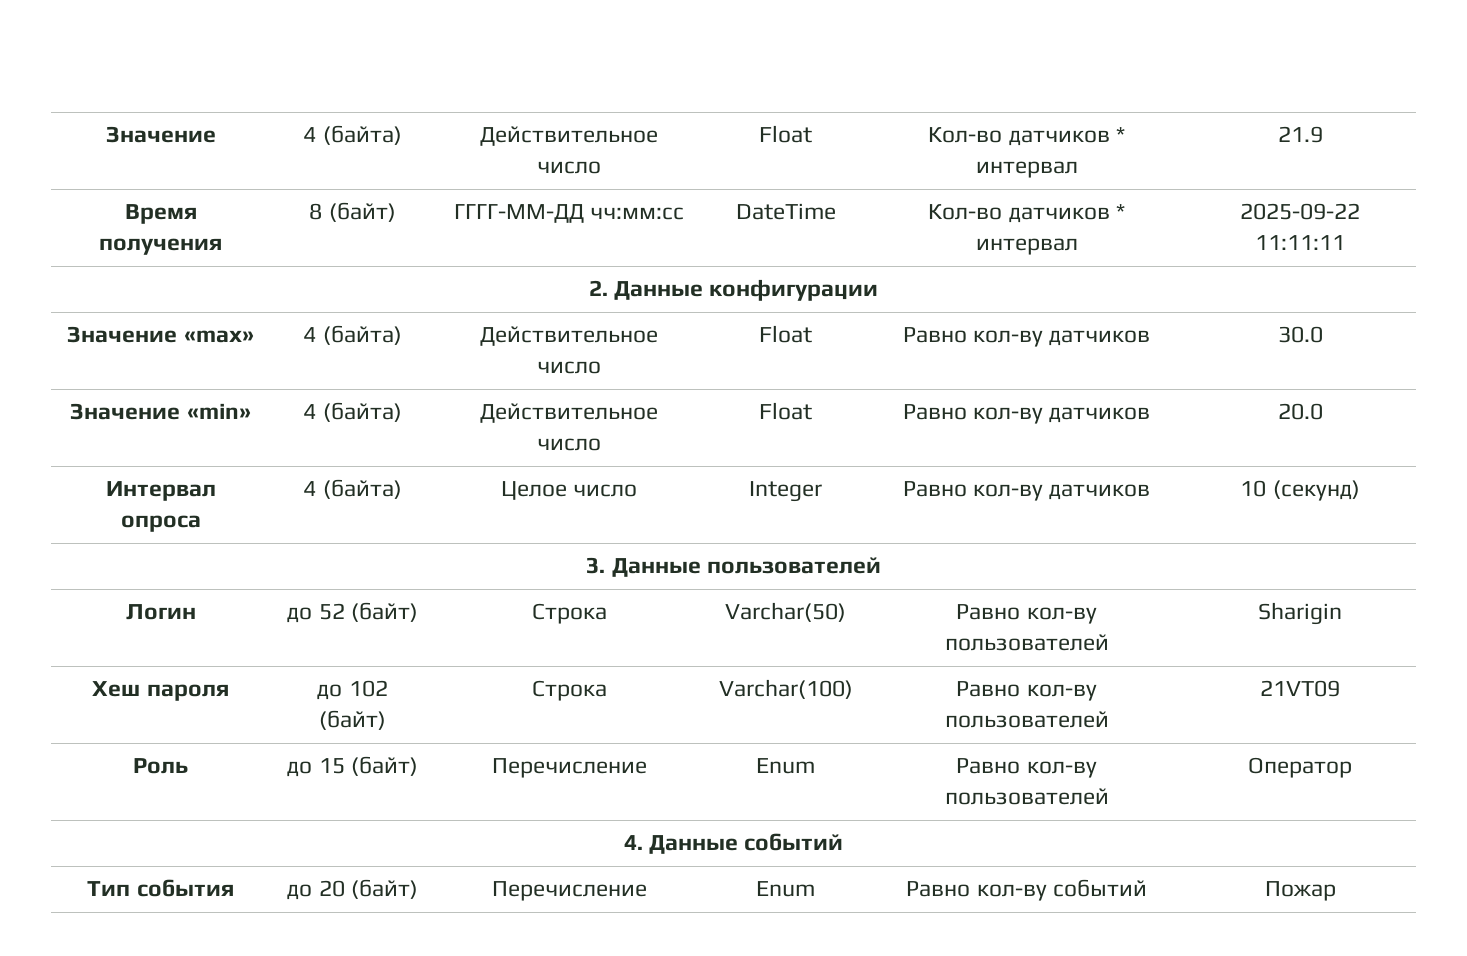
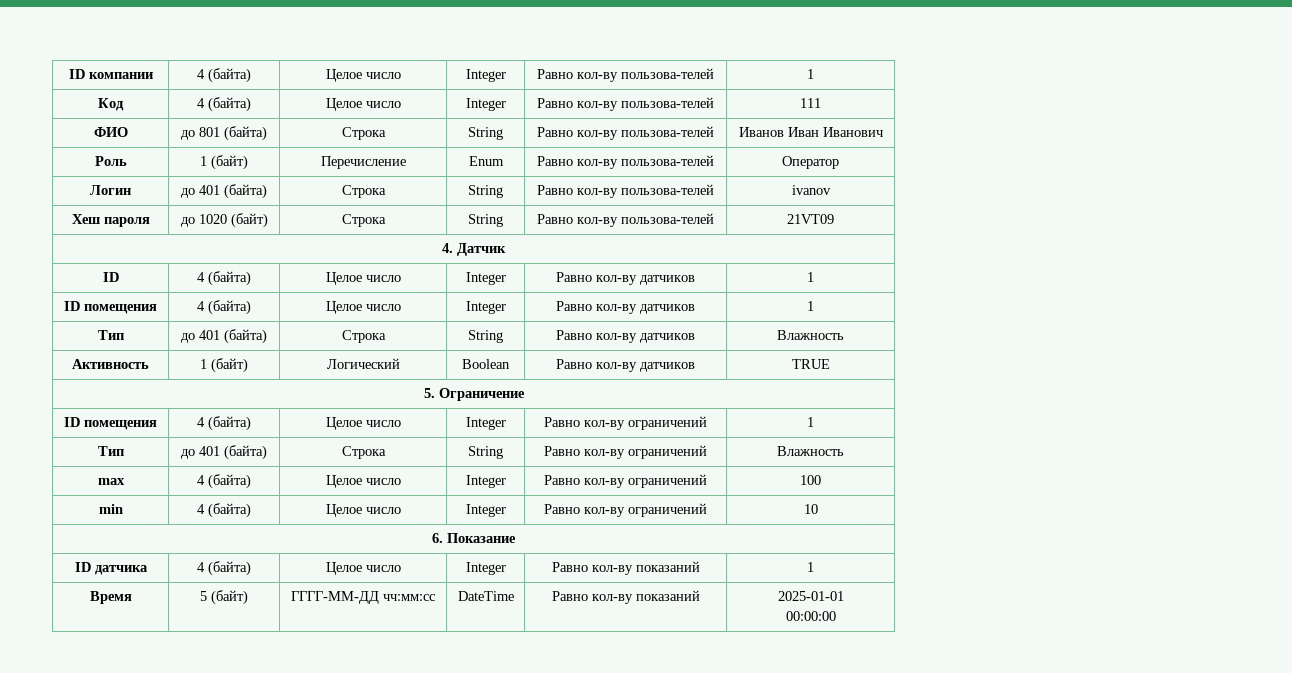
[105,126,216,143] [303,125,402,145] [480,126,658,146] [537,161,601,174] [759,125,812,143] [928,127,1125,146] [975,161,1078,178] [1277,126,1323,143] [124,204,197,224] [99,238,222,255] [309,202,396,222] [453,204,685,223] [735,203,836,220] [928,204,1125,223] [975,238,1078,255] [1240,203,1360,220] [1255,235,1345,250] [588,279,879,301] [67,326,254,343] [303,325,402,345] [480,326,658,346] [537,361,601,374] [759,325,812,343] [902,327,1151,347] [1277,326,1323,343] [70,403,251,420] [303,402,402,422] [480,403,658,423] [537,438,601,451] [759,402,812,420] [902,404,1151,424] [1277,403,1323,420] [105,481,216,501] [120,515,201,532] [303,479,402,499] [500,481,638,500] [749,481,822,502] [902,481,1151,501] [1240,480,1360,501] [586,557,881,577] [125,604,196,620] [287,602,418,623] [531,603,607,624] [725,602,846,622] [956,604,1097,624] [944,634,1109,651] [1258,602,1342,625] [92,681,229,701] [317,680,388,700] [319,710,386,730] [531,680,607,701] [718,679,853,699] [956,681,1097,701] [944,711,1109,728] [1260,680,1340,697] [133,758,188,774] [287,756,418,777] [491,758,647,778] [756,758,815,774] [956,758,1097,778] [944,788,1109,805] [1248,757,1352,778] [623,833,844,854] [87,879,234,897] [287,879,418,900] [491,881,647,901] [756,881,815,897] [906,879,1147,901] [1264,881,1336,901] Значение | 4 (байта) | Действительное число | Float | Кол-во датчиков * интервал | 21.9 // Время получения | 8 (байт) | ГГГГ-ММ-ДД чч:мм:сс | DateTime | Кол-во датчиков * интервал | 2025-09-22 11:11:11 // 2. Данные конфигурации // Значение «max» | 4 (байта) | Действительное число | Float | Равно кол-ву датчиков | 30.0 // Значение «min» | 4 (байта) | Действительное число | Float | Равно кол-ву датчиков | 20.0 // Интервал опроса | 4 (байта) | Целое число | Integer | Равно кол-ву датчиков | 10 (секунд) // 3. Данные пользователей // Логин | до 52 (байт) | Строка | Varchar(50) | Равно кол-ву пользователей | Sharigin // Хеш пароля | до 102 (байт) | Строка | Varchar(100) | Равно кол-ву пользователей | 21VT09 // Роль | до 15 (байт) | Перечисление | Enum | Равно кол-ву пользователей | Оператор // 4. Данные событий // Тип события | до 20 (байт) | Перечисление | Enum | Равно кол-ву событий | Пожар -> [68,69,153,79] [197,68,251,83] [325,69,401,82] [465,69,506,82] [537,68,714,82] [807,69,814,79] [98,98,124,111] [197,97,251,112] [325,98,401,111] [465,98,506,111] [537,97,714,111] [800,98,821,108] [93,127,128,137] [181,126,267,141] [341,127,386,140] [468,127,503,140] [537,126,714,140] [738,127,883,137] [94,156,127,166] [200,155,248,170] [320,156,406,169] [468,156,504,166] [537,155,714,169] [782,156,839,169] [90,185,131,195] [181,184,267,199] [341,185,386,198] [468,185,503,198] [537,184,714,198] [791,185,831,195] [71,214,150,227] [180,213,268,228] [341,214,386,227] [468,214,503,227] [537,213,714,227] [787,214,834,224] [442,243,506,256] [102,272,119,282] [197,271,251,286] [325,272,401,285] [465,272,506,285] [556,272,695,285] [807,272,814,282] [64,301,157,314] [197,300,251,315] [325,301,401,314] [465,301,506,314] [556,301,695,314] [807,301,814,311] [97,330,124,340] [181,329,267,344] [341,330,386,343] [468,330,503,343] [556,330,695,343] [777,330,844,340] [72,359,149,369] [200,358,248,373] [326,358,400,369] [462,359,510,369] [556,359,695,372] [791,359,830,369] [423,388,525,401] [64,417,157,430] [197,416,251,431] [325,417,401,430] [465,417,506,430] [544,416,707,430] [807,417,814,427] [97,446,124,456] [181,445,267,460] [341,446,386,459] [468,446,503,459] [544,445,707,459] [777,446,844,456] [97,478,125,485] [197,474,251,489] [325,475,401,488] [465,475,506,488] [544,474,707,488] [800,475,821,485] [98,504,123,514] [197,503,251,518] [325,504,401,517] [465,504,506,517] [544,503,707,517] [803,504,818,514] [432,533,516,543] [74,562,148,575] [197,561,251,576] [325,562,401,575] [465,562,506,575] [551,561,700,575] [807,562,814,572] [89,591,132,604] [200,590,248,605] [291,591,435,604] [457,591,514,601] [551,590,700,604] [777,591,844,601] [785,611,836,621] ID компании | 4 (байта) | Целое число | Integer | Равно кол-ву пользова-телей | 1 // Код | 4 (байта) | Целое число | Integer | Равно кол-ву пользова-телей | 111 // ФИО | до 801 (байта) | Строка | String | Равно кол-ву пользова-телей | Иванов Иван Иванович // Роль | 1 (байт) | Перечисление | Enum | Равно кол-ву пользова-телей | Оператор // Логин | до 401 (байта) | Строка | String | Равно кол-ву пользова-телей | ivanov // Хеш пароля | до 1020 (байт) | Строка | String | Равно кол-ву пользова-телей | 21VT09 // 4. Датчик // ID | 4 (байта) | Целое число | Integer | Равно кол-ву датчиков | 1 // ID помещения | 4 (байта) | Целое число | Integer | Равно кол-ву датчиков | 1 // Тип | до 401 (байта) | Строка | String | Равно кол-ву датчиков | Влажность // Активность | 1 (байт) | Логический | Boolean | Равно кол-ву датчиков | TRUE // 5. Ограничение // ID помещения | 4 (байта) | Целое число | Integer | Равно кол-ву ограничений | 1 // Тип | до 401 (байта) | Строка | String | Равно кол-ву ограничений | Влажность // max | 4 (байта) | Целое число | Integer | Равно кол-ву ограничений | 100 // min | 4 (байта) | Целое число | Integer | Равно кол-ву ограничений | 10 // 6. Показание // ID датчика | 4 (байта) | Целое число | Integer | Равно кол-ву показаний | 1 // Время | 5 (байт) | ГГГГ-ММ-ДД чч:мм:сс | DateTime | Равно кол-ву показаний | 2025-01-01 // 00:00:00

